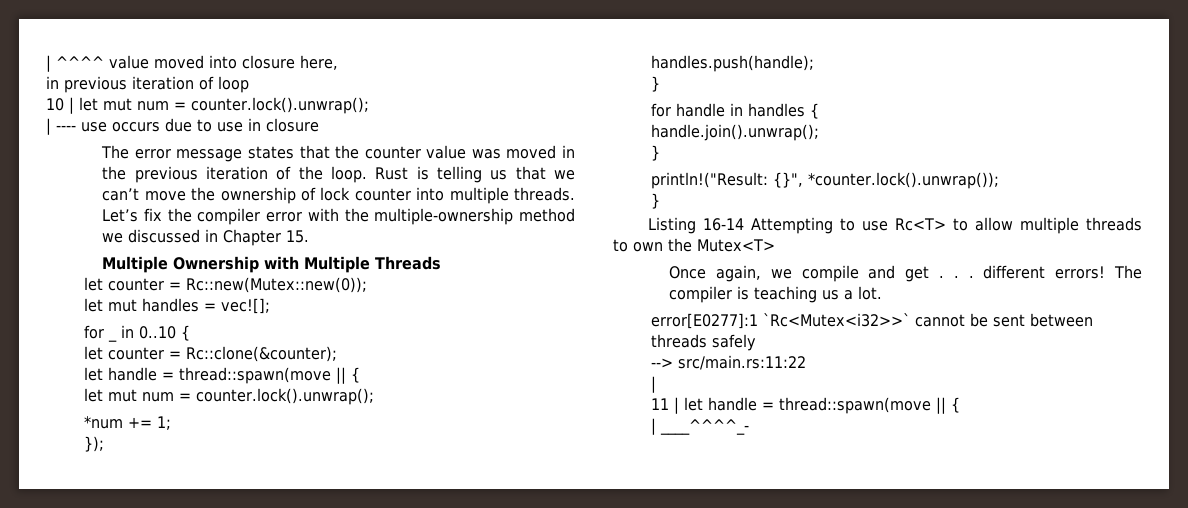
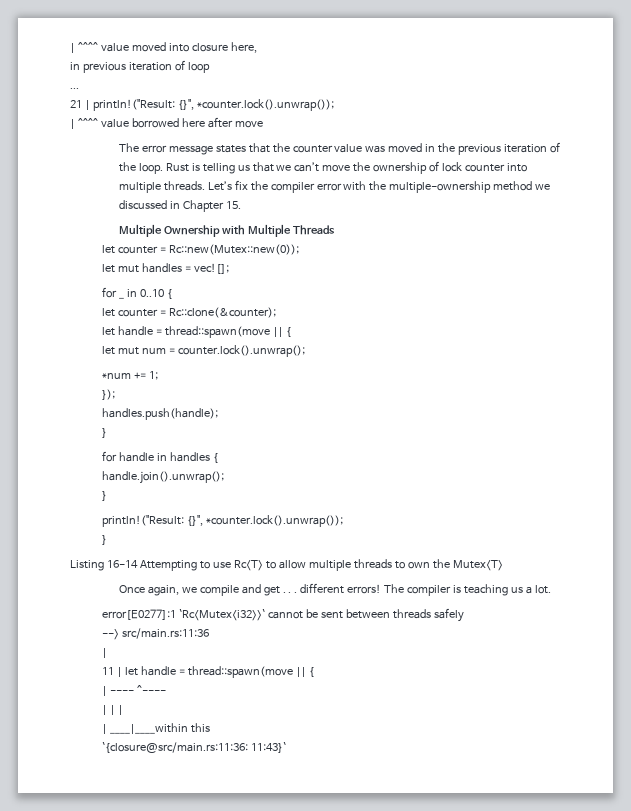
[46,97,369,114] [46,118,319,135] 10 | let mut num = counter.lock().unwrap(); // | ---- use occurs due to use in closure -> [70,88,79,89] [70,99,334,111] [70,117,263,129] ... // 21 | println!("Result: {}", *counter.lock().unwrap()); // | ^^^^ value borrowed here after move
[677,355,806,370] src/main.rs:11:22 -> [122,628,210,639] src/main.rs:11:36
[659,419,749,435] ____^^^^_- -> [110,685,167,694] [102,705,124,715] [102,723,211,734] [102,742,287,753] ---- ^---- // | | | // | ____|____within this // `{closure@src/main.rs:11:36: 11:43}`

